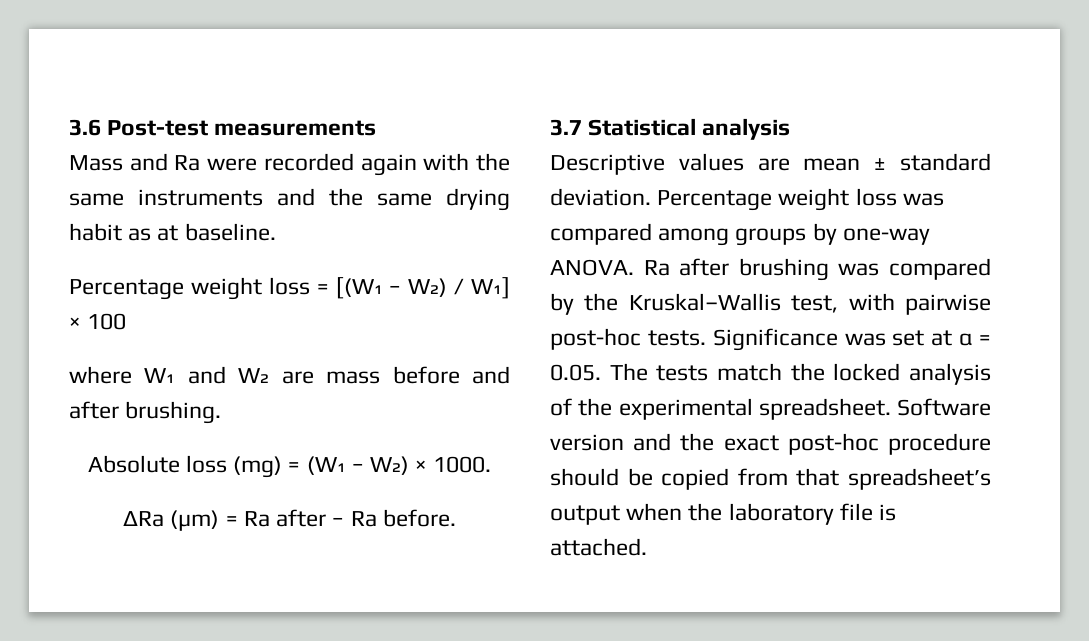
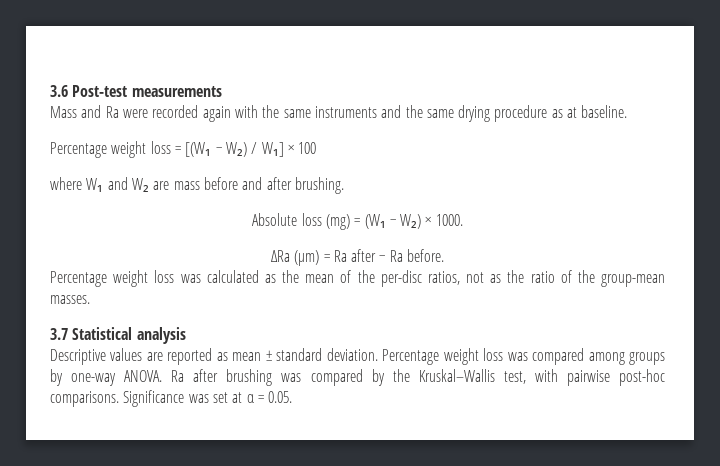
[69,223,122,241] habit -> [494,105,548,122] procedure
(456, 518) none -> [50,270,665,287] [50,295,90,304] // Percentage weight loss was calculated as the mean of the per-disc ratios, not as the ratio of the group-mean masses.
(790, 164) none -> [167,348,228,365] reported as
[647,330,706,346] tests. -> [50,391,119,407] comparisons.
[609,363,991,385] [550,398,991,420] [550,433,991,455] [550,468,991,490] [550,503,897,525] [550,538,647,556] The tests match the locked analysis of the experimental spreadsheet. Software version and the exact post-hoc procedure should be copied from that spreadsheet’s output when the laboratory file is attached. -> (293, 397) none

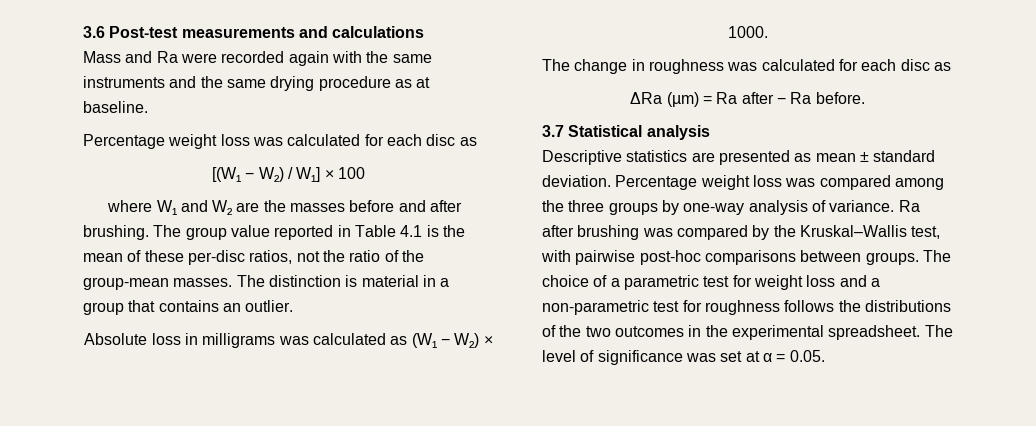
(222, 91) none -> [298,26,425,38] and calculations
[174,146,181,154] = -> [252,134,477,146] was calculated for each disc as //
[173,181,200,190] mass -> [263,200,346,212] the masses
[252,213,361,230] // Absolute loss (mg) = -> [153,225,465,240] [83,250,424,265] [83,275,450,290] [83,300,294,315] [84,333,408,348] The group value reported in Table 4.1 is the mean of these per-disc ratios, not the ratio of the group-mean masses. The distinction is material in a group that contains an outlier. // Absolute loss in milligrams was calculated as
(463, 220) none -> [542,59,951,74] // The change in roughness was calculated for each disc as
[50,270,665,287] [50,295,90,304] // Percentage weight loss was calculated as the mean of the per-disc ratios, not as the ratio of the group-mean masses. -> (865, 98) none
[110,348,213,365] values are reported -> [626,150,790,165] statistics are presented
(625, 358) none -> [542,200,605,212] the three
[124,370,163,382] ANOVA. -> [748,200,895,215] analysis of variance.
[50,390,185,407] comparisons. Significance -> [704,250,951,265] [542,275,880,290] [542,300,951,315] [542,325,953,340] [542,350,683,365] comparisons between groups. The choice of a parametric test for weight loss and a non-parametric test for roughness follows the distributions of the two outcomes in the experimental spreadsheet. The level of significance

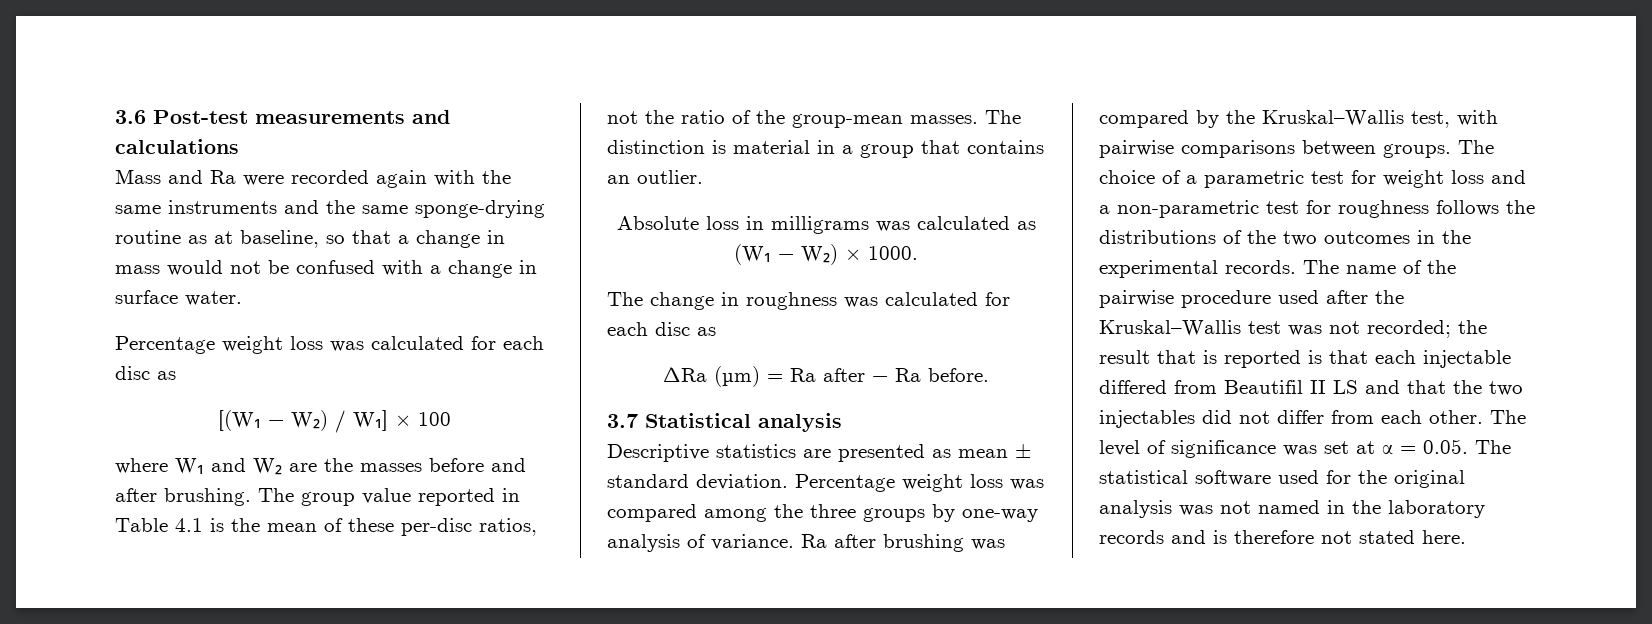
[270,76,431,91] [83,101,148,113] drying procedure as at baseline. -> [415,200,545,218] [115,230,505,248] [115,260,537,278] [115,290,242,306] sponge-drying routine as at baseline, so that a change in mass would not be confused with a change in surface water.
[639,250,701,265] post-hoc -> (1174, 149) none
[828,325,921,340] spreadsheet. -> [1225,260,1456,274] [1099,290,1404,308] [1099,320,1487,338] [1099,350,1511,368] [1099,380,1523,396] [1099,410,1483,428] records. The name of the pairwise procedure used after the Kruskal–Wallis test was not recorded; the result that is reported is that each injectable differed from Beautifil II LS and that the two injectables did not differ from each other.
(825, 356) none -> [1475,440,1511,454] [1099,470,1465,488] [1099,500,1485,518] [1099,530,1466,544] The statistical software used for the original analysis was not named in the laboratory records and is therefore not stated here.

